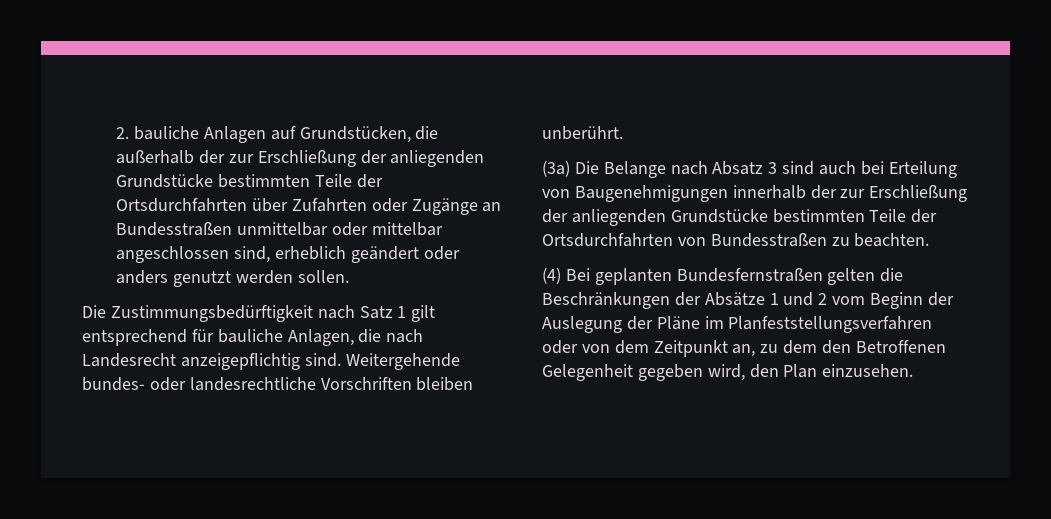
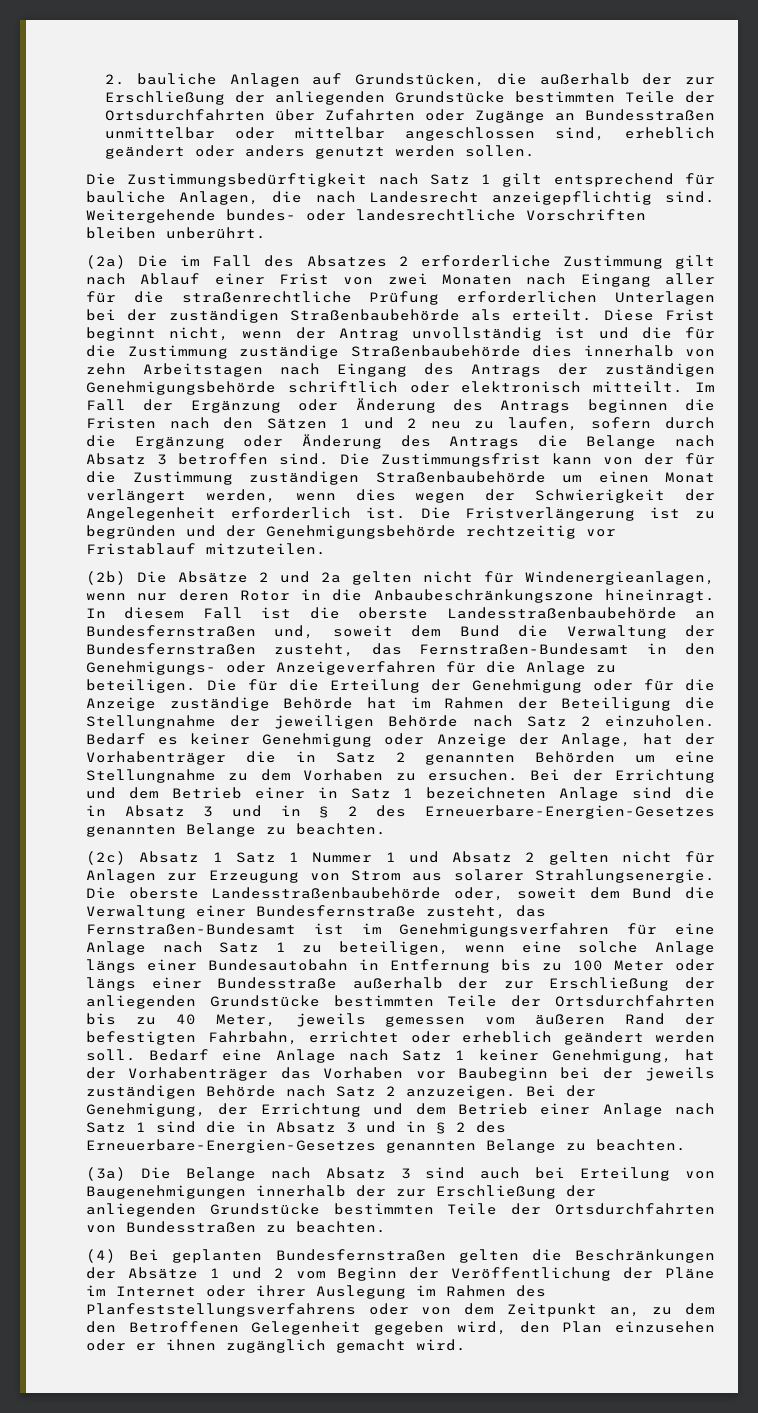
(623, 133) none -> [86,255,715,269] [86,273,715,287] [86,291,715,305] [86,309,715,323] [86,327,715,341] [86,345,715,359] [86,363,715,377] [86,381,715,395] [86,398,715,413] [86,417,715,431] [86,434,715,449] [86,453,715,467] [86,471,715,485] [86,489,715,503] [86,507,715,521] [86,525,616,539] [86,543,326,555] [86,571,715,585] [86,589,715,603] [86,607,716,619] [86,625,716,639] [86,643,715,657] [86,661,616,675] [86,679,715,693] [86,697,715,711] [86,715,716,729] [86,733,715,747] [86,751,715,765] [86,769,715,783] [86,787,715,801] [86,805,715,819] [86,823,386,837] [86,851,715,865] [86,869,715,883] [86,887,715,901] [86,905,546,919] [86,923,715,937] [86,941,715,955] [86,959,715,973] [86,977,715,991] [86,995,715,1009] [86,1013,716,1027] [86,1031,715,1045] [86,1049,715,1063] [86,1067,715,1081] [86,1085,596,1099] [86,1103,715,1117] [86,1121,506,1134] [86,1139,686,1153] // (2a) Die im Fall des Absatzes 2 erforderliche Zustimmung gilt nach Ablauf einer Frist von zwei Monaten nach Eingang aller für die straßenrechtliche Prüfung erforderlichen Unterlagen bei der zuständigen Straßenbaubehörde als erteilt. Diese Frist beginnt nicht, wenn der Antrag unvollständig ist und die für die Zustimmung zuständige Straßenbaubehörde dies innerhalb von zehn Arbeitstagen nach Eingang des Antrags der zuständigen Genehmigungsbehörde schriftlich oder elektronisch mitteilt. Im Fall der Ergänzung oder Änderung des Antrags beginnen die Fristen nach den Sätzen 1 und 2 neu zu laufen, sofern durch die Ergänzung oder Änderung des Antrags die Belange nach Absatz 3 betroffen sind. Die Zustimmungsfrist kann von der für die Zustimmung zuständigen Straßenbaubehörde um einen Monat verlängert werden, wenn dies wegen der Schwierigkeit der Angelegenheit erforderlich ist. Die Fristverlängerung ist zu begründen und der Genehmigungsbehörde rechtzeitig vor Fristablauf mitzuteilen. // (2b) Die Absätze 2 und 2a gelten nicht für Windenergieanlagen, wenn nur deren Rotor in die Anbaubeschränkungszone hineinragt. In diesem Fall ist die oberste Landesstraßenbaubehörde an Bundesfernstraßen und, soweit dem Bund die Verwaltung der Bundesfernstraßen zusteht, das Fernstraßen-Bundesamt in den Genehmigungs- oder Anzeigeverfahren für die Anlage zu beteiligen. Die für die Erteilung der Genehmigung oder für die Anzeige zuständige Behörde hat im Rahmen der Beteiligung die Stellungnahme der jeweiligen Behörde nach Satz 2 einzuholen. Bedarf es keiner Genehmigung oder Anzeige der Anlage, hat der Vorhabenträger die in Satz 2 genannten Behörden um eine Stellungnahme zu dem Vorhaben zu ersuchen. Bei der Errichtung und dem Betrieb einer in Satz 1 bezeichneten Anlage sind die in Absatz 3 und in § 2 des Erneuerbare-Energien-Gesetzes genannten Belange zu beachten. // (2c) Absatz 1 Satz 1 Nummer 1 und Absatz 2 gelten nicht für Anlagen zur Erzeugung von Strom aus solarer Strahlungsenergie. Die oberste Landesstraßenbaubehörde oder, soweit dem Bund die Verwaltung einer Bundesfernstraße zusteht, das Fernstraßen-Bundesamt ist im Genehmigungsverfahren für eine Anlage nach Satz 1 zu beteiligen, wenn eine solche Anlage längs einer Bundesautobahn in Entfernung bis zu 100 Meter oder längs einer Bundesstraße außerhalb der zur Erschließung der anliegenden Grundstücke bestimmten Teile der Ortsdurchfahrten bis zu 40 Meter, jeweils gemessen vom äußeren Rand der befestigten Fahrbahn, errichtet oder erheblich geändert werden soll. Bedarf eine Anlage nach Satz 1 keiner Genehmigung, hat der Vorhabenträger das Vorhaben vor Baubeginn bei der jeweils zuständigen Behörde nach Satz 2 anzuzeigen. Bei der Genehmigung, der Errichtung und dem Betrieb einer Anlage nach Satz 1 sind die in Absatz 3 und in § 2 des Erneuerbare-Energien-Gesetzes genannten Belange zu beachten.
[542,316,622,333] Auslegung -> [451,1267,612,1281] Veröffentlichung
[728,316,933,333] Planfeststellungsverfahren -> [116,1285,546,1299] [86,1303,356,1317] Internet oder ihrer Auslegung im Rahmen des Planfeststellungsverfahrens
[822,364,914,377] einzusehen. -> [615,1321,715,1333] [86,1339,466,1353] einzusehen oder er ihnen zugänglich gemacht wird.

